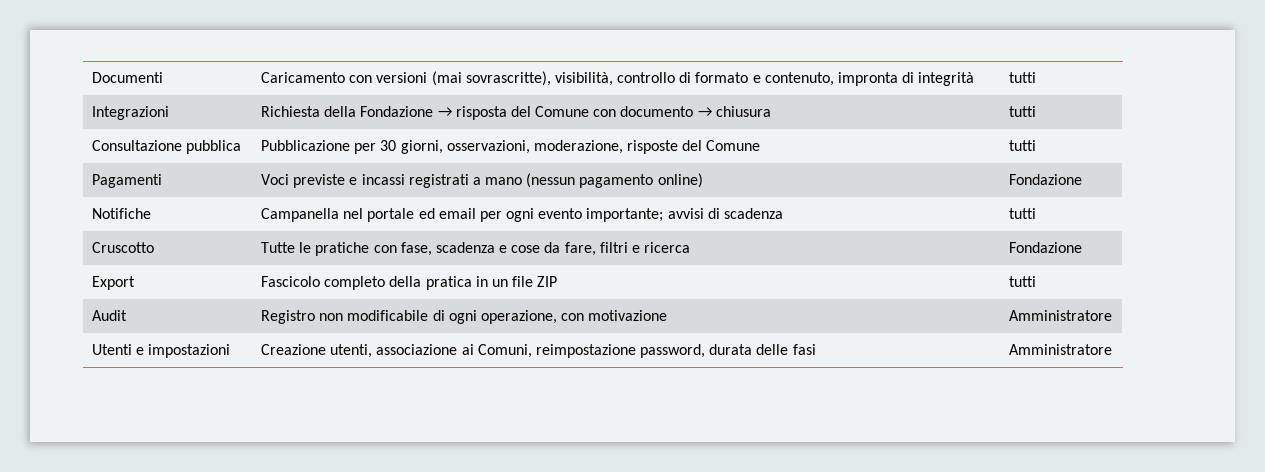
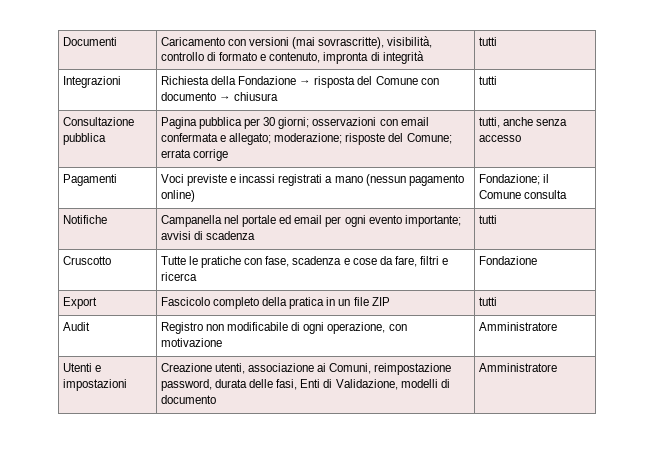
[260,140,761,154] [1008,140,1036,151] Pubblicazione per 30 giorni, osservazioni, moderazione, risposte del Comune | tutti -> [160,117,429,129] [160,133,452,145] [160,149,229,161] [478,117,568,128] [478,135,521,142] Pagina pubblica per 30 giorni; osservazioni con email confermata e allegato; moderazione; risposte del Comune; errata corrige | tutti, anche senza accesso
[1008,174,1082,185] Fondazione -> [478,174,550,185] [478,190,568,199] Fondazione; il Comune consulta
[792,344,816,355] fasi -> [276,379,450,390] [160,395,216,404] fasi, Enti di Validazione, modelli di documento

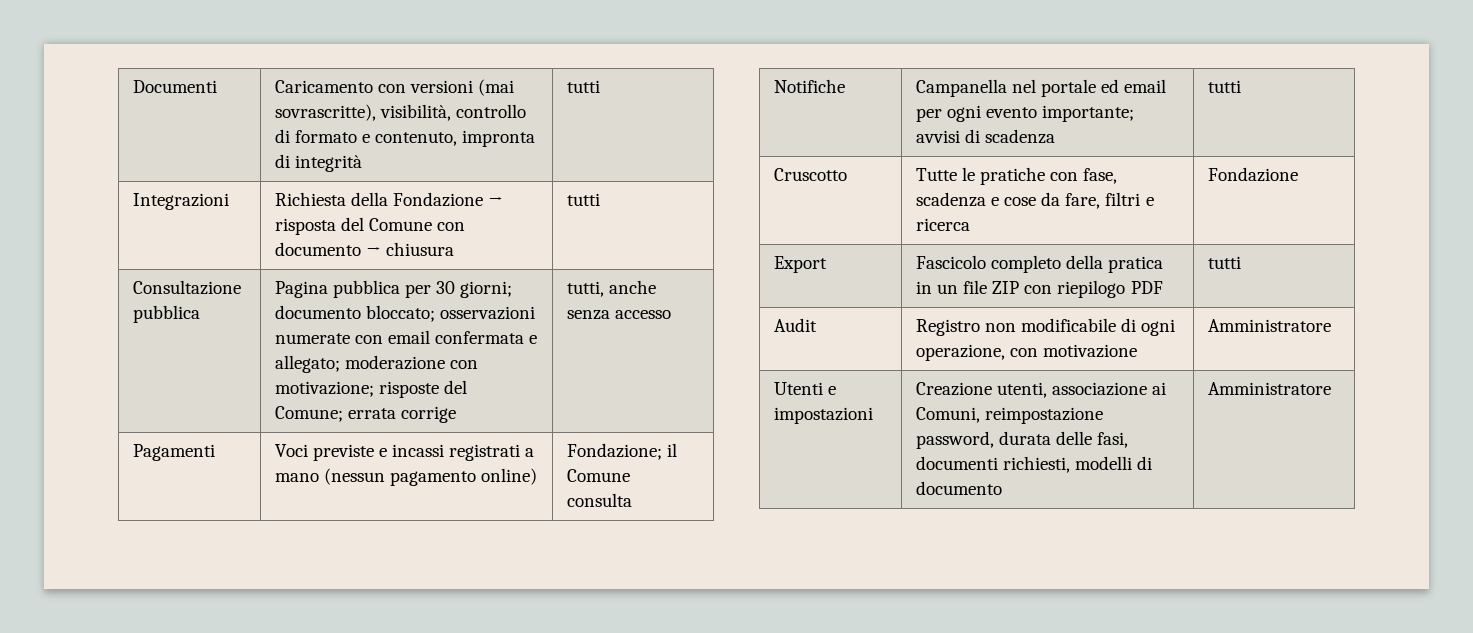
[312,117,377,126] osservazioni -> [274,305,536,322] [274,333,350,344] documento bloccato; osservazioni numerate
[274,133,343,144] moderazione; -> [344,355,479,370] [274,381,374,397] moderazione con motivazione;
(390, 301) none -> [1024,280,1163,298] con riepilogo PDF
[300,379,398,390] Enti di Validazione, -> [915,456,1070,473] documenti richiesti,

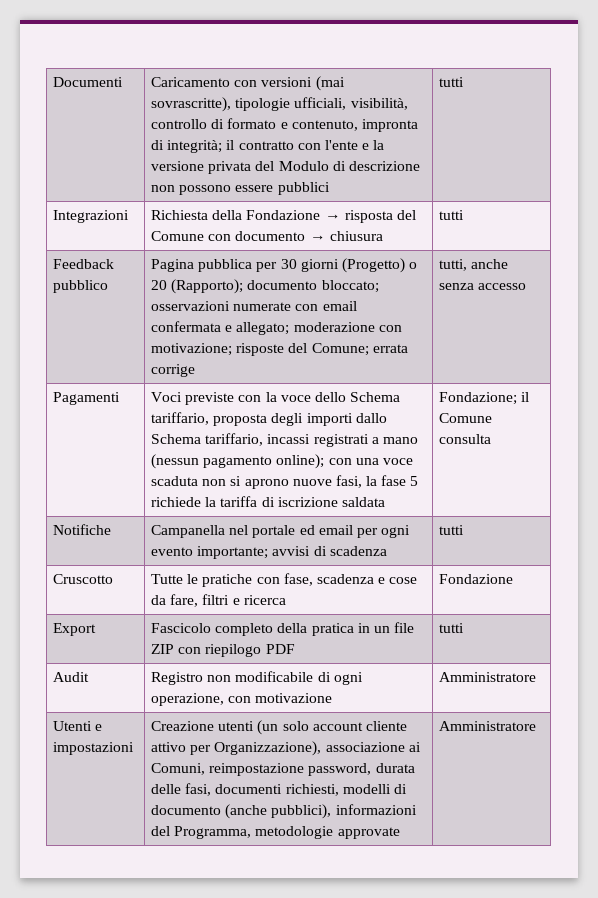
(376, 112) none -> [235,97,347,111] tipologie ufficiali,
[294,155,362,172] integrità -> [167,140,385,153] [150,161,420,174] [150,182,330,195] integrità; il contratto con l'ente e la versione privata del Modulo di descrizione non possono essere pubblici
[132,280,241,295] [132,305,200,323] Consultazione pubblica -> [52,259,114,269] [52,280,108,293] Feedback pubblico
[460,281,513,298] giorni; -> [300,258,418,273] [150,279,244,294] giorni (Progetto) o 20 (Rapporto);
[379,448,388,457] e -> [238,392,401,402] [150,412,387,426] [150,433,264,446] con la voce dello Schema tariffario, proposta degli importi dallo Schema tariffario,
[481,468,538,485] online) -> [276,454,413,469] [150,475,419,489] [150,496,385,507] online); con una voce scaduta non si aprono nuove fasi, la fase 5 richiede la tariffa di iscrizione saldata
[996,382,1047,398] utenti, -> [218,720,407,735] [150,741,322,756] utenti (un solo account cliente attivo per Organizzazione),
(1002, 488) none -> [225,804,417,819] [150,826,400,839] (anche pubblici), informazioni del Programma, metodologie approvate

